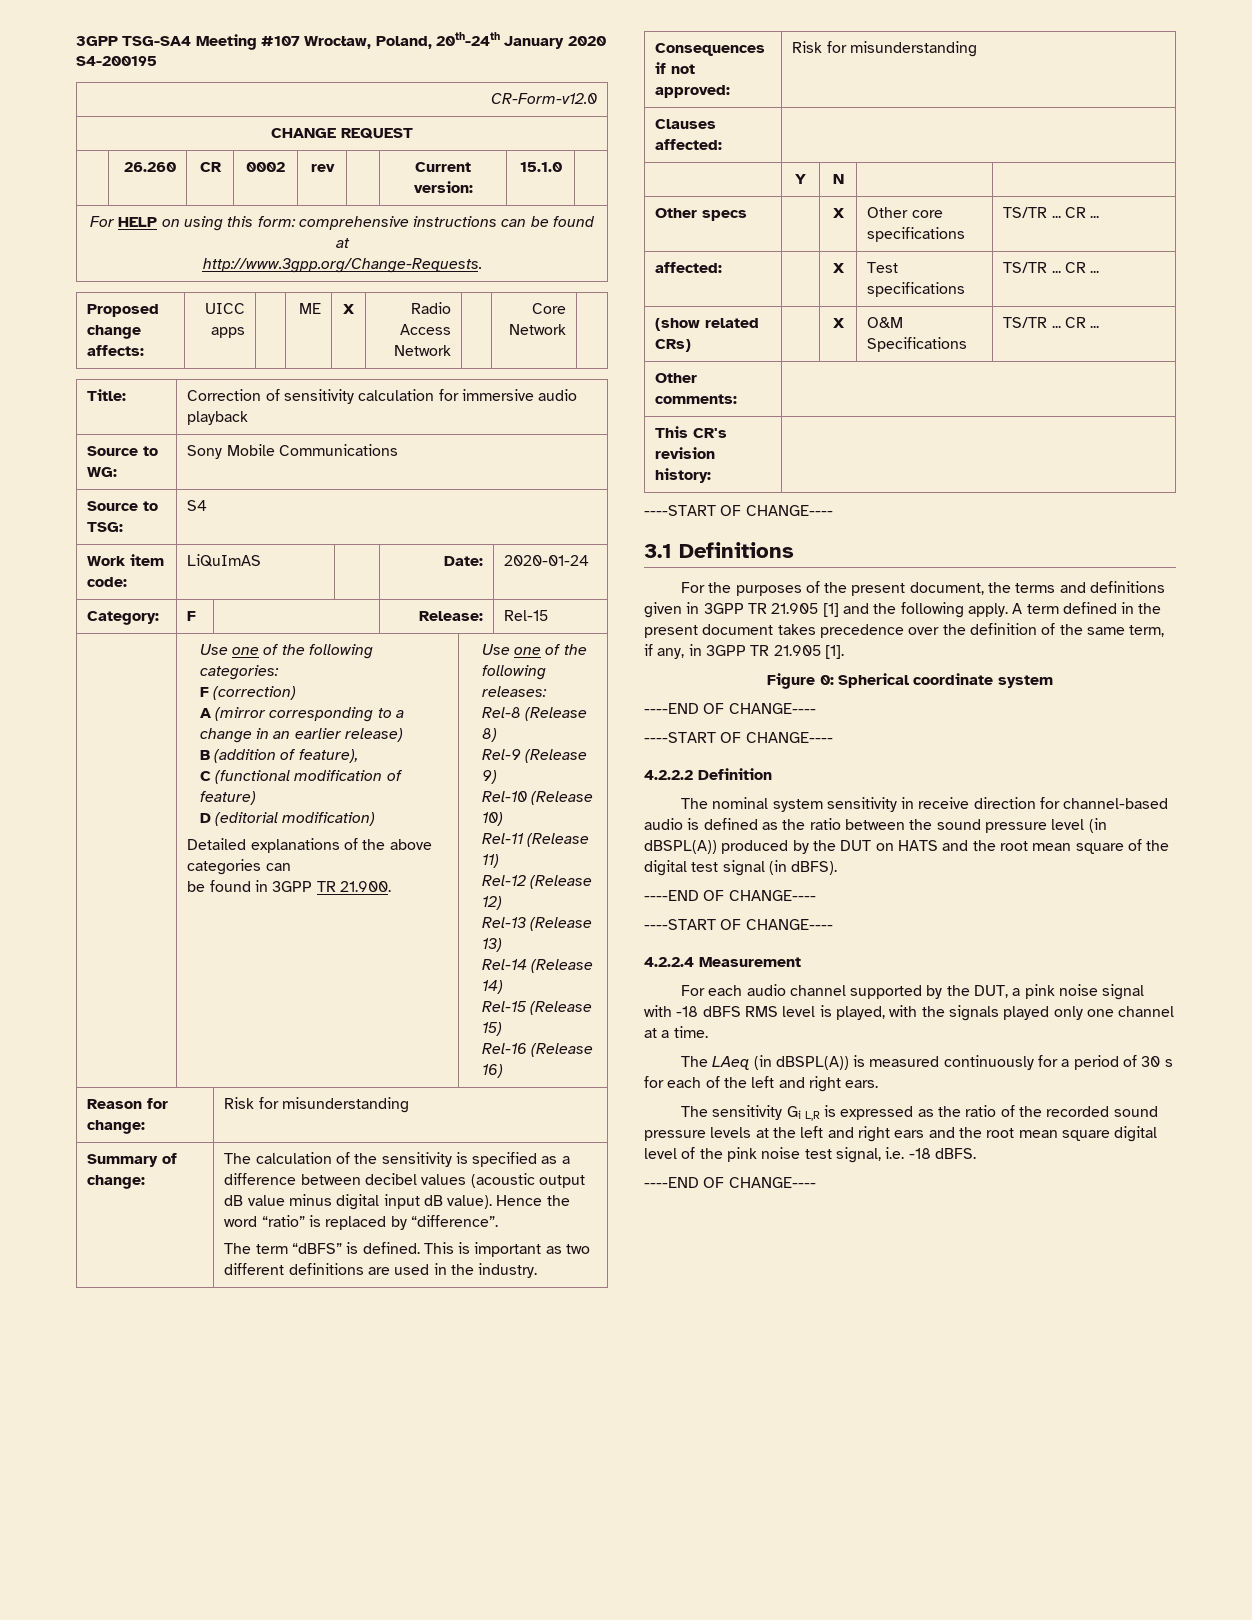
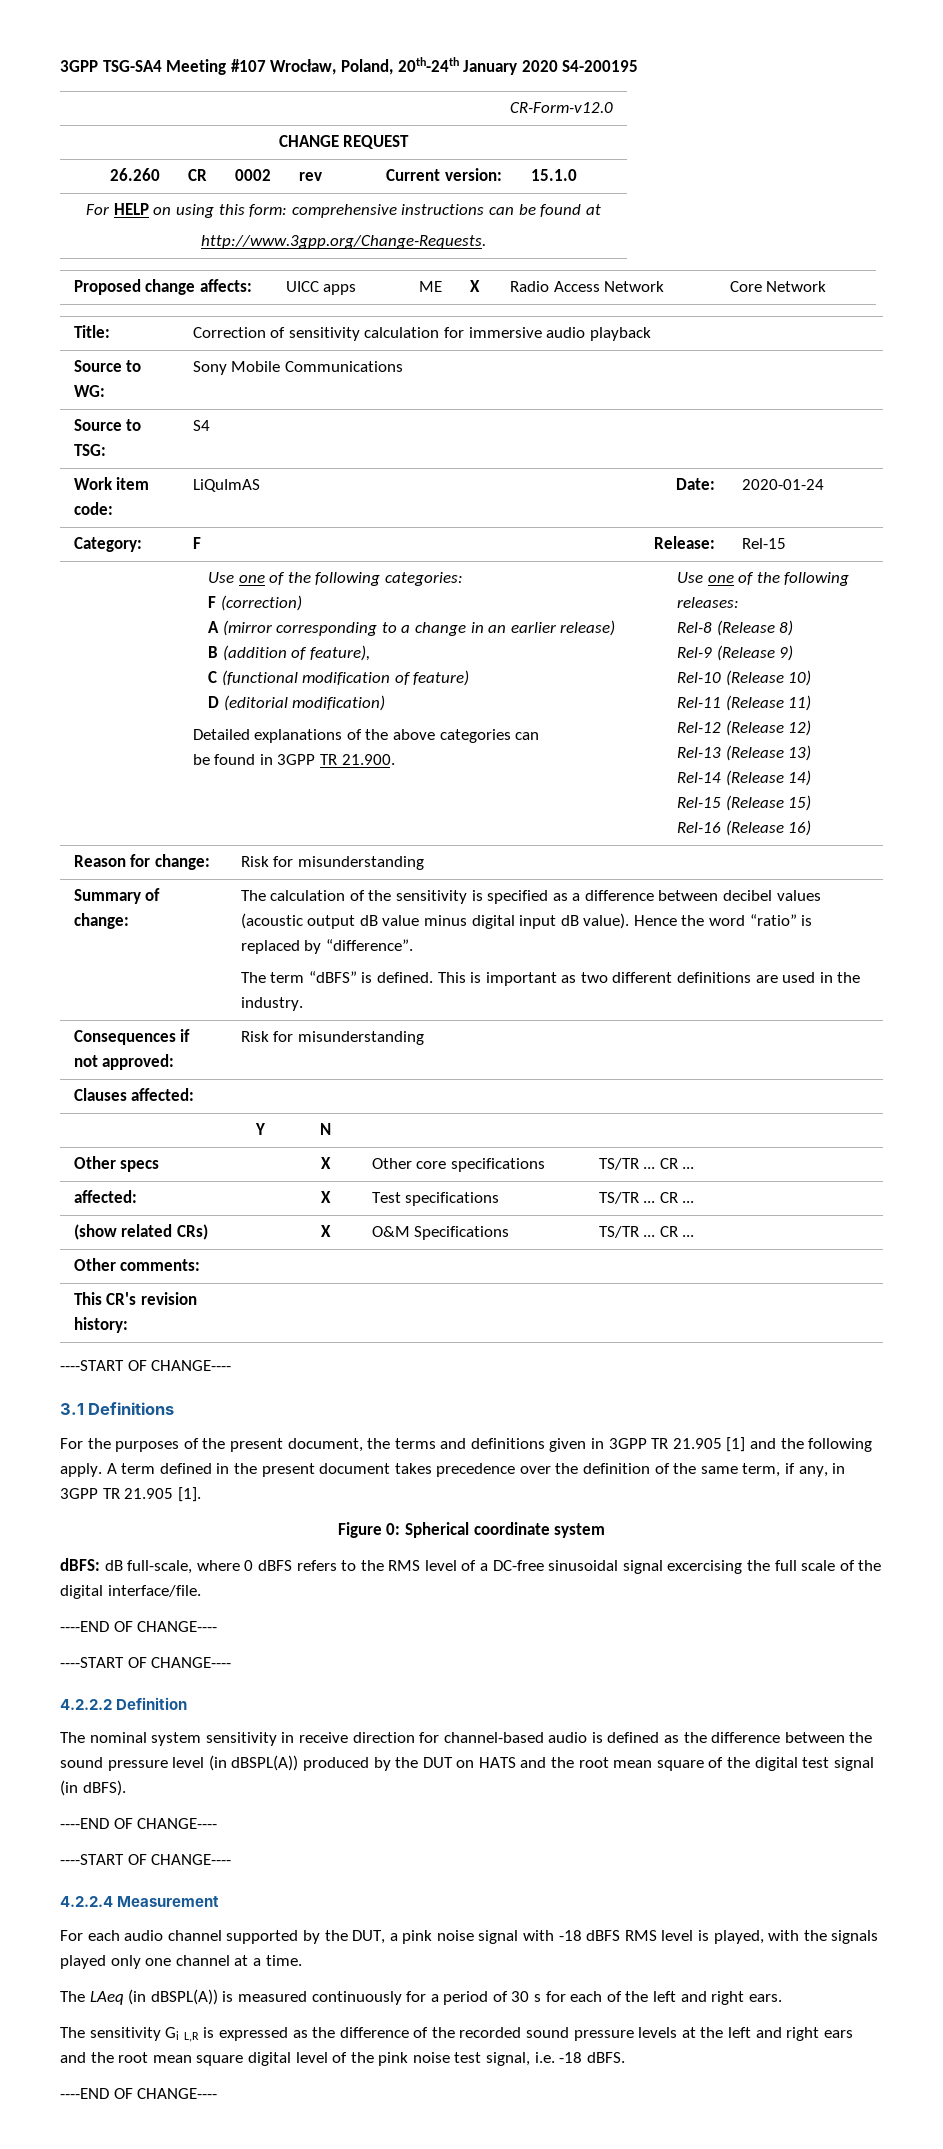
(1053, 681) none -> [60,1558,882,1574] [60,1585,201,1599] // dBFS: dB full-scale, where 0 dBFS refers to the RMS level of a DC-free sinusoidal signal excercising the full scale of the digital interface/file.
[809,818,841,830] ratio -> [711,1732,781,1743] difference
[965,1105,997,1117] ratio -> [339,2027,409,2038] difference

